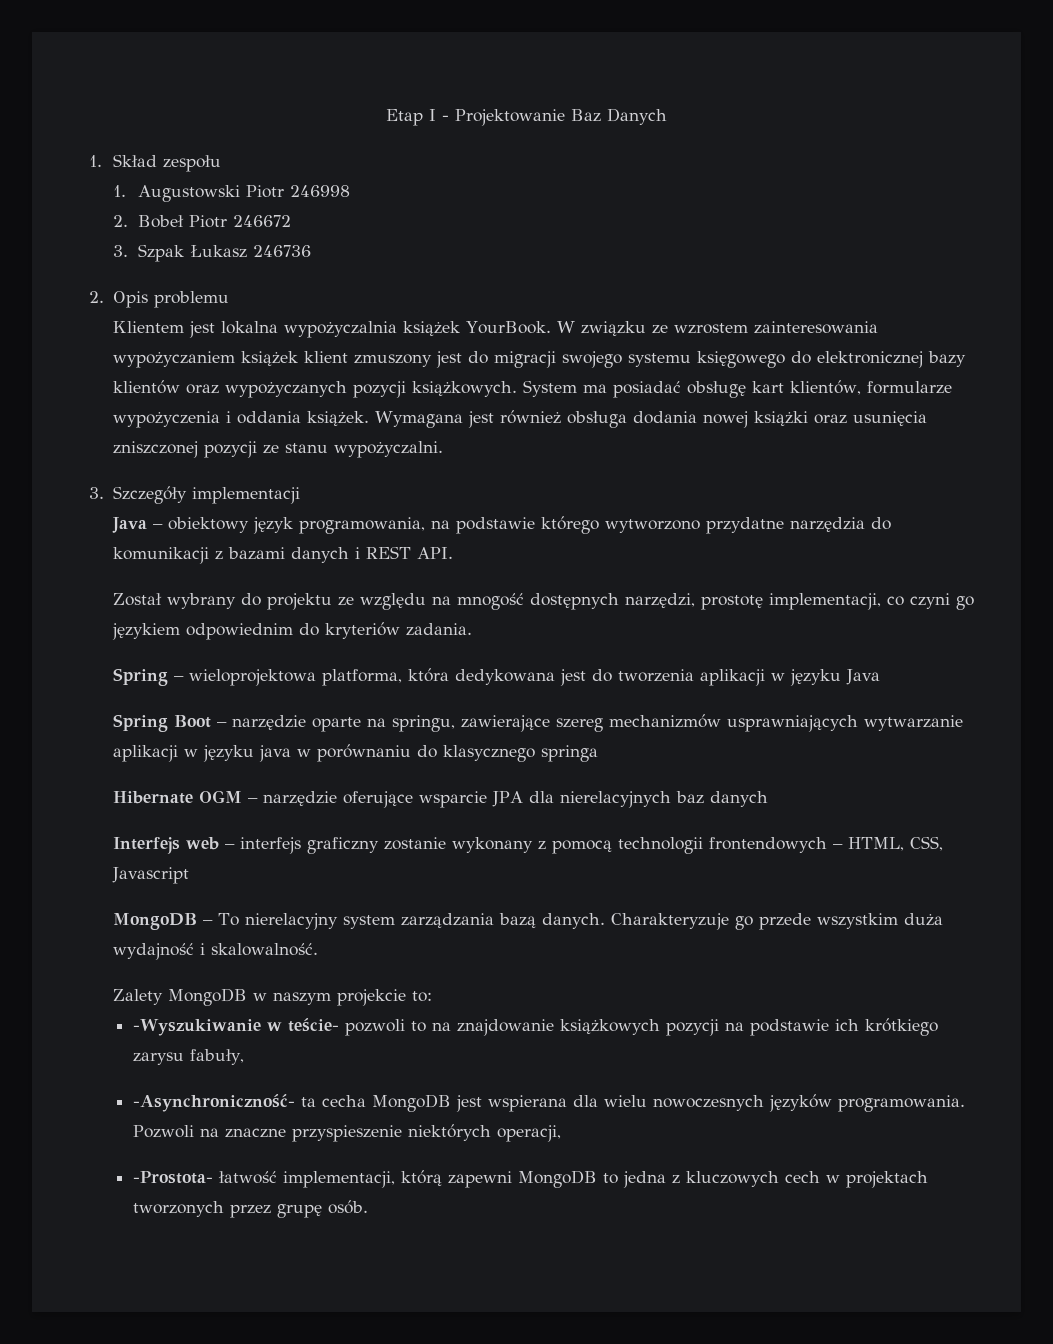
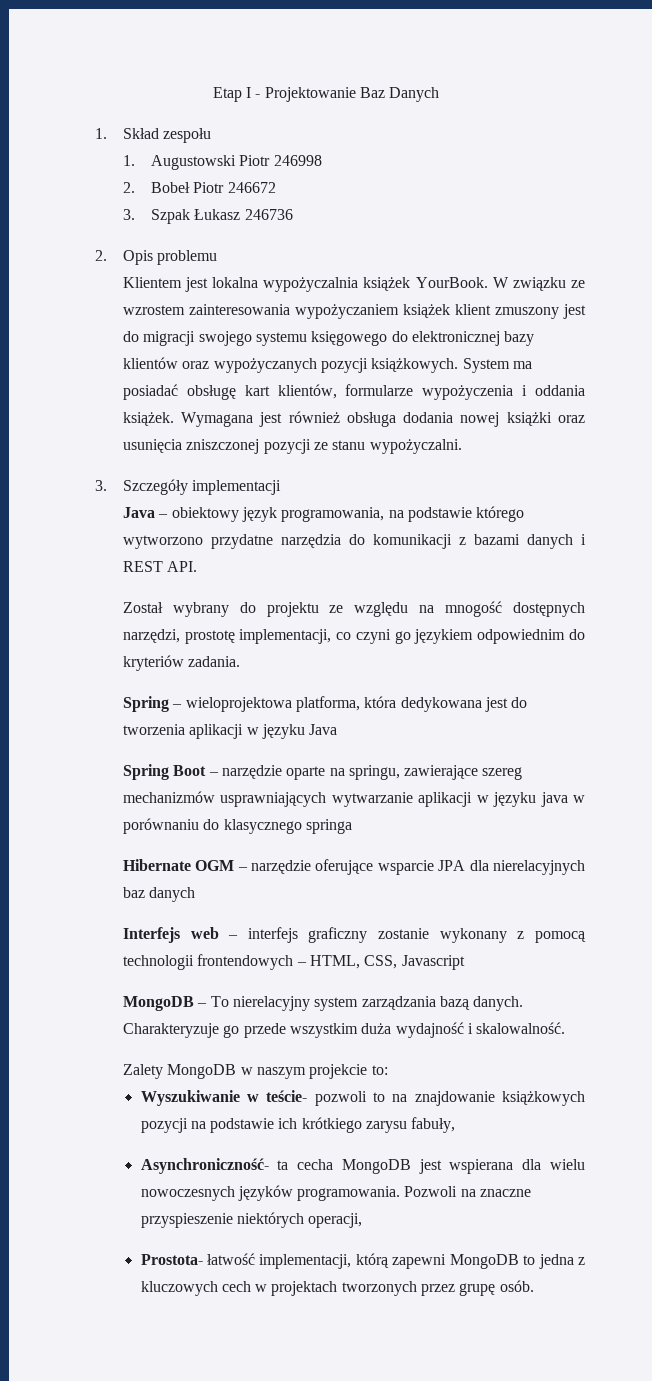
[132,1019,261,1036] -Wyszukiwanie -> [140,1090,240,1106] Wyszukiwanie
[132,1094,295,1112] -Asynchroniczność- -> [140,1158,269,1174] Asynchroniczność-
[132,1171,213,1184] -Prostota- -> [140,1254,203,1265] Prostota-

